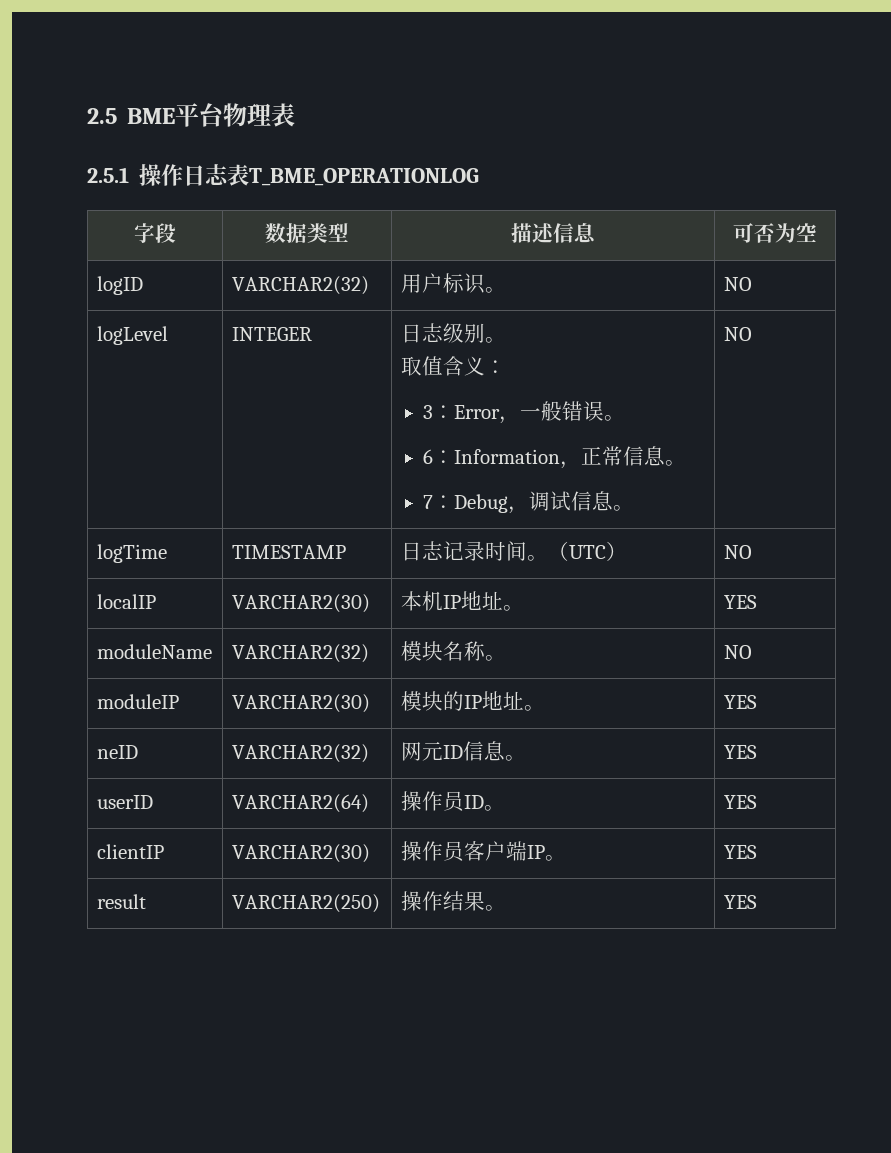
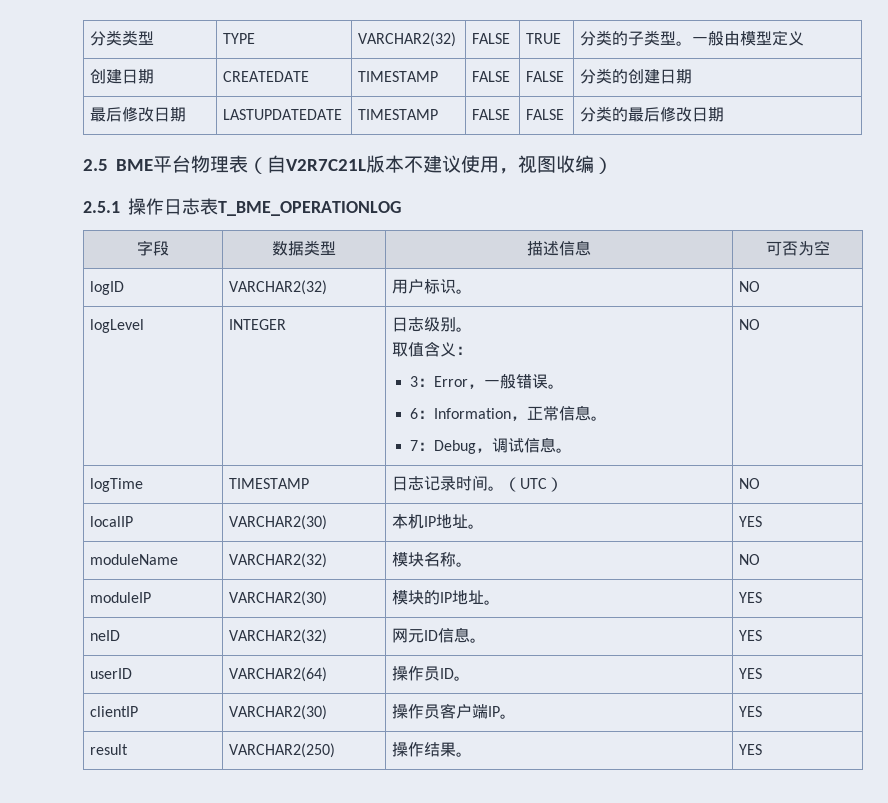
(87, 116) none -> [90,30,155,46] [223,33,256,44] [358,32,457,47] [472,33,511,44] [526,33,562,44] [580,30,805,46] [90,69,155,84] [223,71,310,82] [358,71,439,82] [472,71,511,82] [526,71,565,82] [580,68,693,84] [90,106,187,122] [223,109,343,120] [358,109,439,120] [472,109,511,120] [526,109,565,120] [580,106,725,122] 分类类型 | TYPE | VARCHAR2(32) | FALSE | TRUE | 分类的子类型。一般由模型定义 // 创建日期 | CREATEDATE | TIMESTAMP | FALSE | FALSE | 分类的创建日期 // 最后修改日期 | LASTUPDATEDATE | TIMESTAMP | FALSE | FALSE | 分类的最后修改日期 //
(296, 115) none -> [248,155,613,174] （自V2R7C21L版本不建议使用，视图收编）

